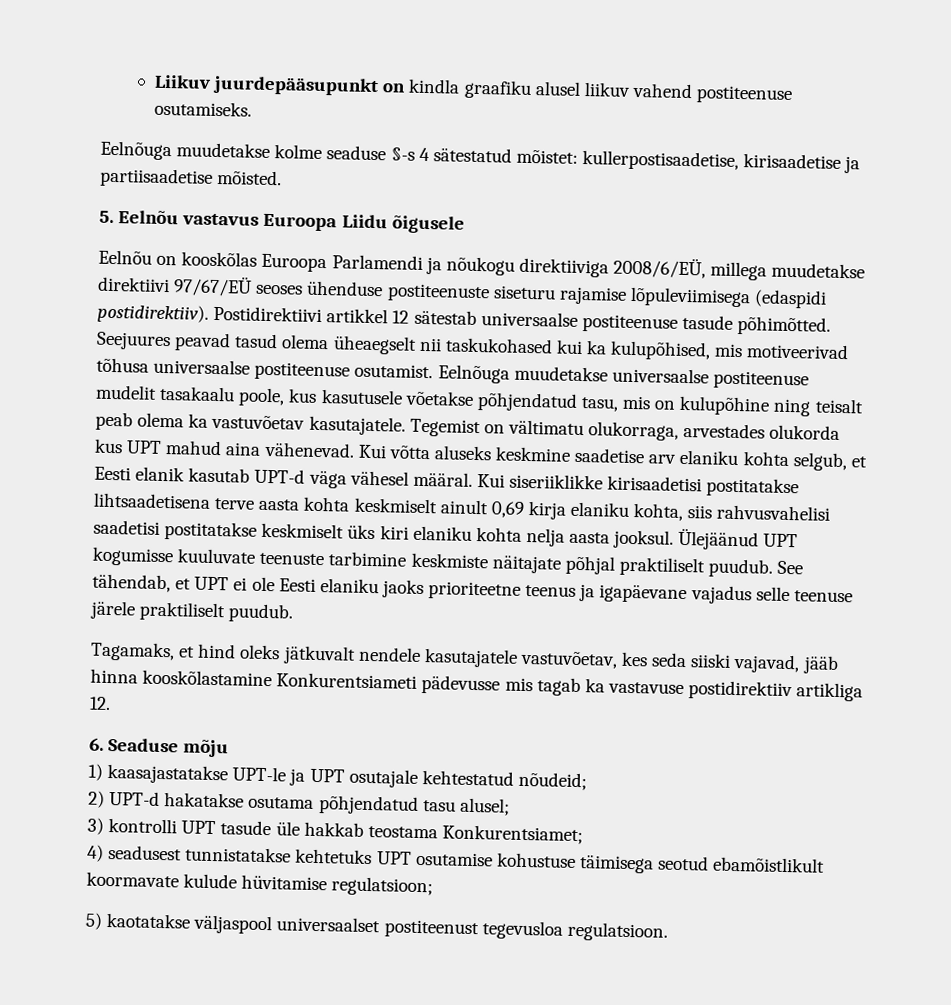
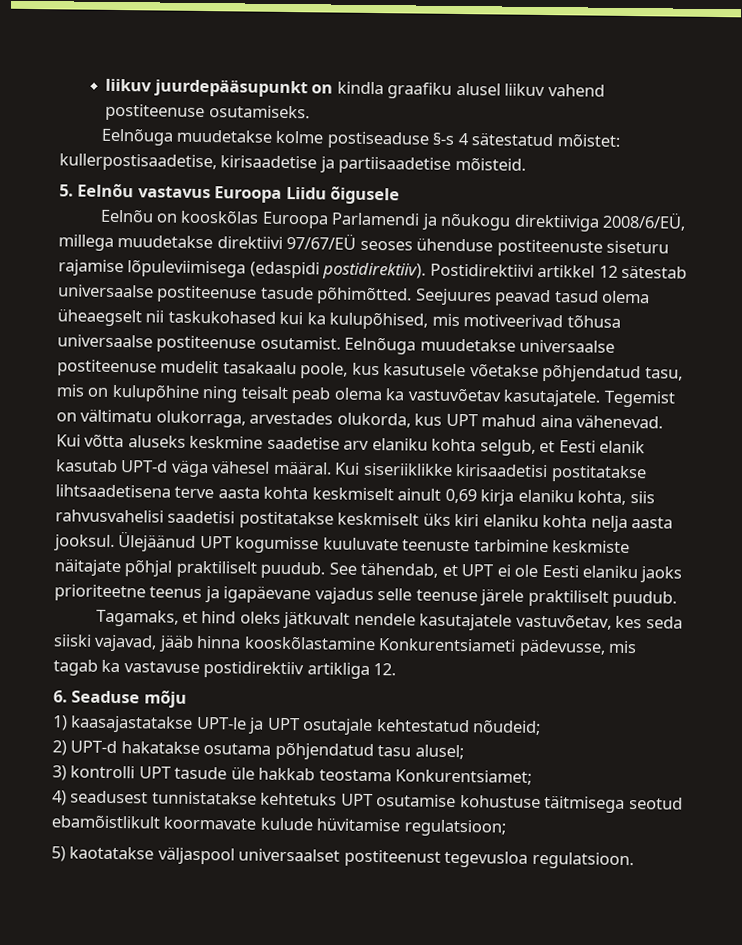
[154,74,212,89] Liikuv -> [105,78,153,92] liikuv
[326,145,387,161] seaduse -> [326,131,429,149] postiseaduse
[217,169,283,186] mõisted. -> [454,156,526,171] mõisteid.
[769,424,841,440] olukorda -> [336,412,411,428] olukorda,
[421,674,501,695] pädevusse -> [518,638,606,657] pädevusse,
[578,855,654,874] täimisega -> [544,795,626,813] täitmisega

